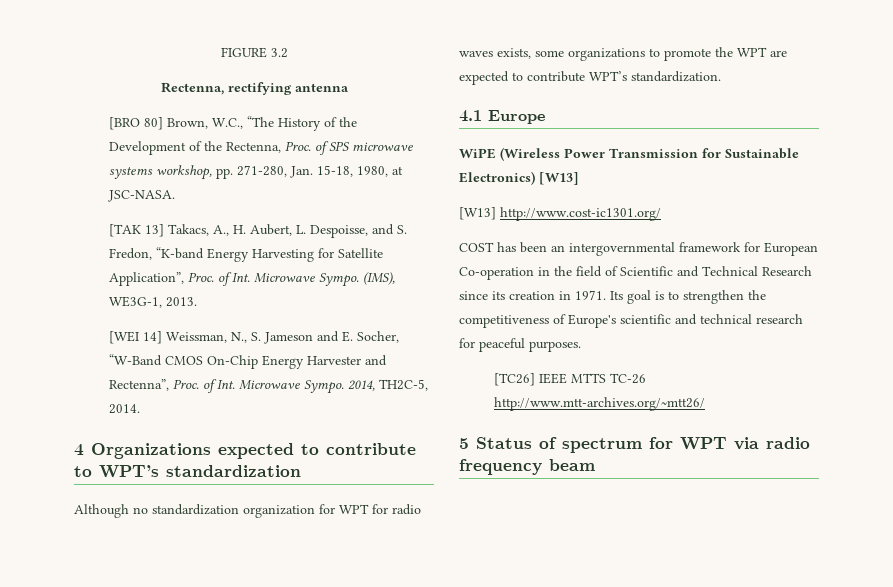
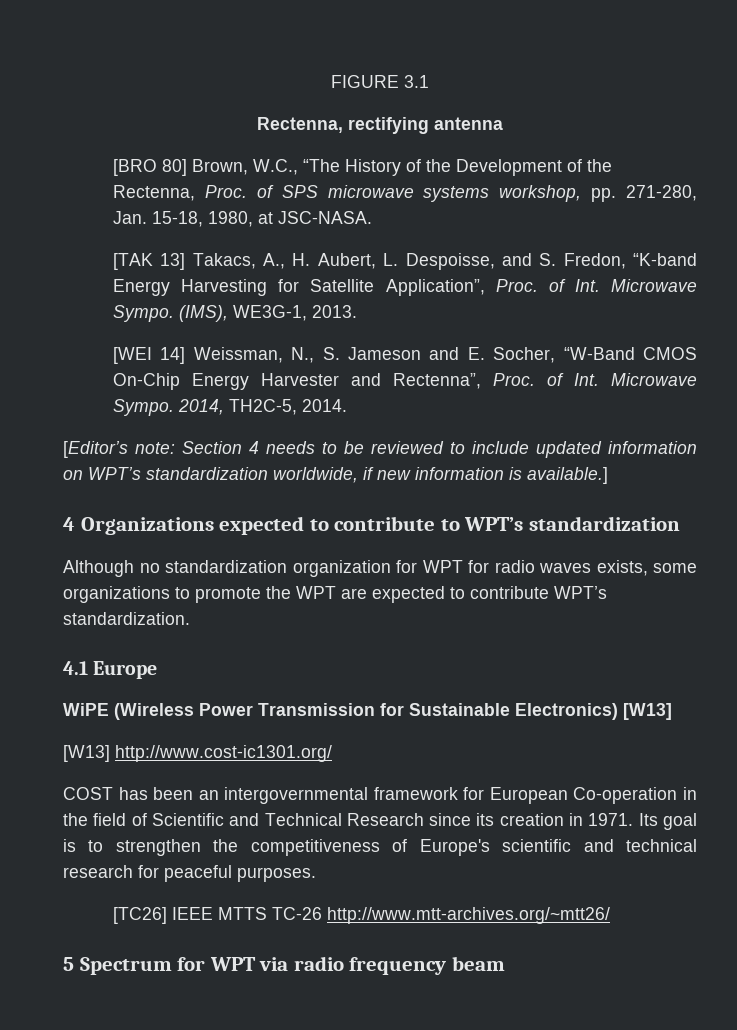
[270,48,288,58] 3.2 -> [404,75,429,88] 3.1
(140, 409) none -> [63,441,697,458] [63,467,608,484] // [Editor’s note: Section 4 needs to be reviewed to include updated information on WPT’s standardization worldwide, if new information is available.]
[476,437,642,453] Status of spectrum -> [79,957,172,975] Spectrum

